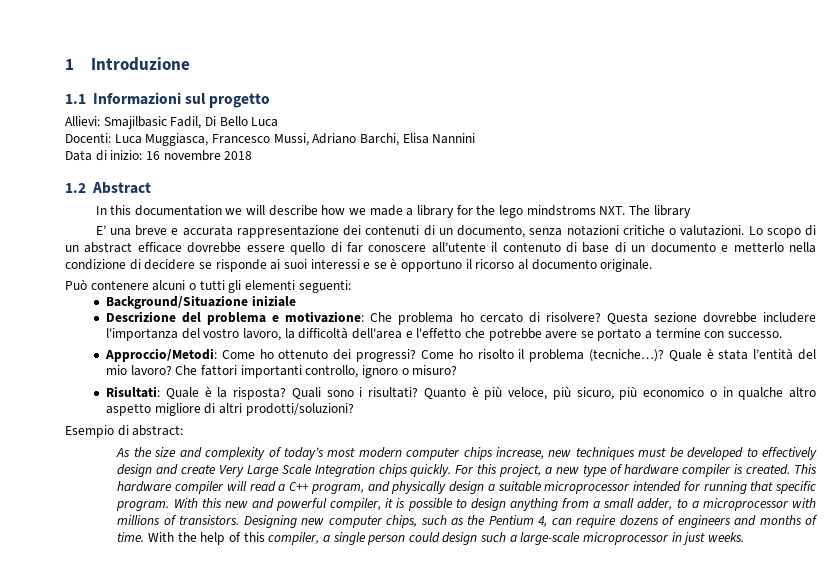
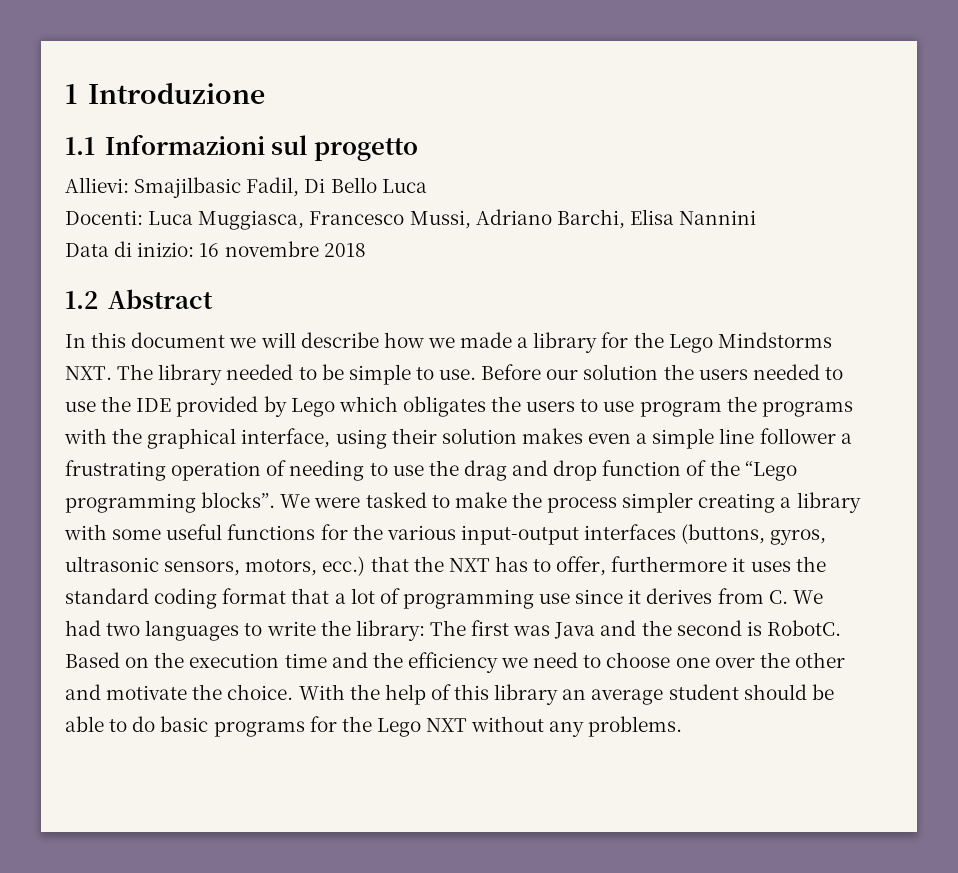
[134,205,222,216] documentation -> [131,332,226,348] document
[498,205,596,218] lego mindstroms -> [668,332,832,353] Lego Mindstorms
[95,225,816,238] [65,242,817,255] [65,258,653,272] [65,279,351,293] [106,295,296,309] [106,311,816,325] [106,327,783,341] [105,348,816,362] [106,365,458,378] [106,386,816,400] [106,403,354,416] [65,425,184,438] [116,447,817,460] [117,464,817,477] [117,481,816,494] [116,498,816,511] [117,515,819,528] [117,532,145,542] // E’ una breve e accurata rappresentazione dei contenuti di un documento, senza notazioni critiche o valutazioni. Lo scopo di un abstract efficace dovrebbe essere quello di far conoscere all’utente il contenuto di base di un documento e metterlo nella condizione di decidere se risponde ai suoi interessi e se è opportuno il ricorso al documento originale. // Può contenere alcuni o tutti gli elementi seguenti: // Background/Situazione iniziale // Descrizione del problema e motivazione: Che problema ho cercato di risolvere? Questa sezione dovrebbe includere l'importanza del vostro lavoro, la difficoltà dell'area e l'effetto che potrebbe avere se portato a termine con successo. // Approccio/Metodi: Come ho ottenuto dei progressi? Come ho risolto il problema (tecniche…)? Quale è stata l’entità del mio lavoro? Che fattori importanti controllo, ignoro o misuro? // Risultati: Quale è la risposta? Quali sono i risultati? Quanto è più veloce, più sicuro, più economico o in qualche altro aspetto migliore di altri prodotti/soluzioni? // Esempio di abstract: // As the size and complexity of today’s most modern computer chips increase, new techniques must be developed to effectively design and create Very Large Scale Integration chips quickly. For this project, a new type of hardware compiler is created. This hardware compiler will read a C++ program, and physically design a suitable microprocessor intended for running that specific program. With this new and powerful compiler, it is possible to design anything from a small adder, to a microprocessor with millions of transistors. Designing new computer chips, such as the Pentium 4, can require dozens of engineers and months of time. -> [226,364,843,385] [65,396,853,417] [64,428,852,449] [65,460,797,481] [65,492,861,513] [64,524,827,545] [65,556,826,576] [65,588,823,609] [65,620,841,641] [65,652,845,673] [65,684,294,700] needed to be simple to use. Before our solution the users needed to use the IDE provided by Lego which obligates the users to use program the programs with the graphical interface, using their solution makes even a simple line follower a frustrating operation of needing to use the drag and drop function of the “Lego programming blocks”. We were tasked to make the process simpler creating a library with some useful functions for the various input-output interfaces (buttons, gyros, ultrasonic sensors, motors, ecc.) that the NXT has to offer, furthermore it uses the standard coding format that a lot of programming use since it derives from C. We had two languages to write the library: The first was Java and the second is RobotC. Based on the execution time and the efficiency we need to choose one over the other and motivate the choice.
[268,532,745,545] compiler, a single person could design such a large-scale microprocessor in just weeks. -> [494,684,834,705] [65,716,683,737] library an average student should be able to do basic programs for the Lego NXT without any problems.

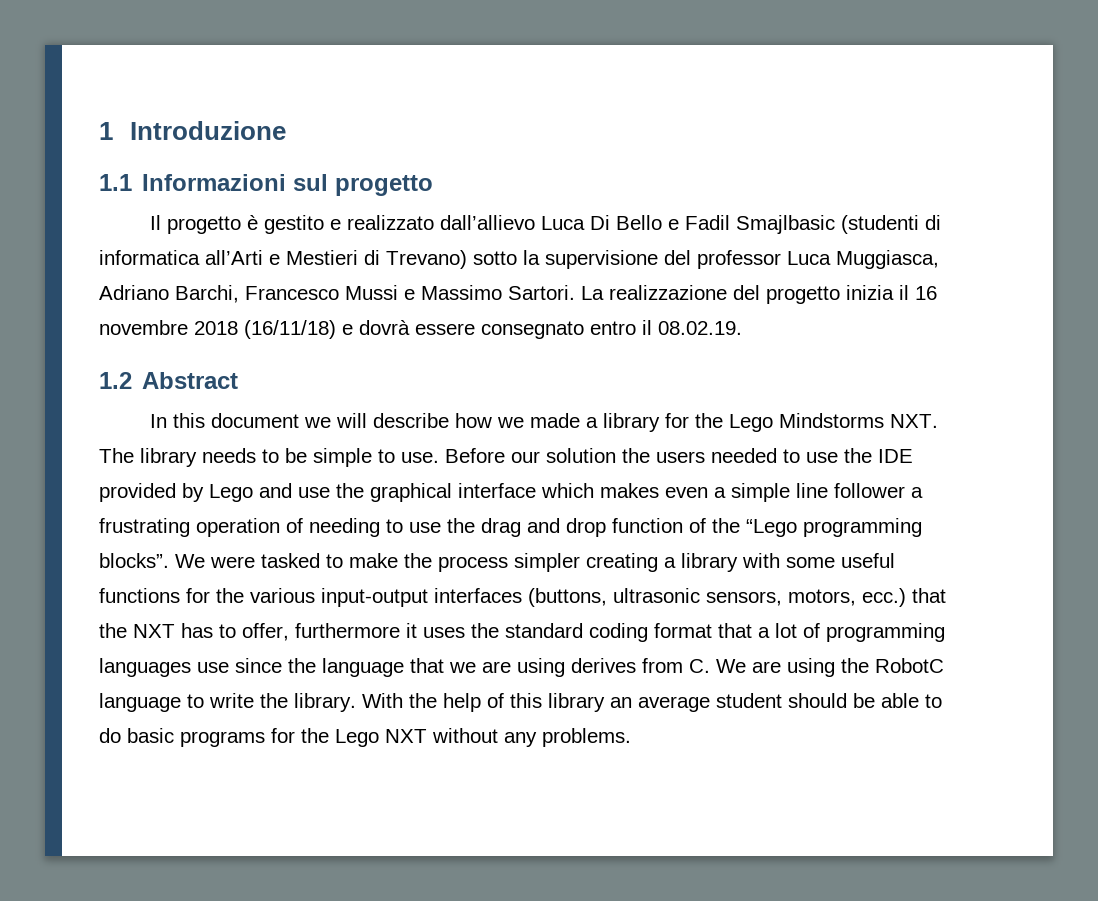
[65,177,427,198] [65,209,757,230] [65,241,366,257] Allievi: Smajilbasic Fadil, Di Bello Luca // Docenti: Luca Muggiasca, Francesco Mussi, Adriano Barchi, Elisa Nannini // Data di inizio: 16 novembre 2018 -> [149,215,941,234] [99,250,939,269] [99,285,937,304] [99,320,742,339] Il progetto è gestito e realizzato dall’allievo Luca Di Bello e Fadil Smajlbasic (studenti di informatica all’Arti e Mestieri di Trevano) sotto la supervisione del professor Luca Muggiasca, Adriano Barchi, Francesco Mussi e Massimo Sartori. La realizzazione del progetto inizia il 16 novembre 2018 (16/11/18) e dovrà essere consegnato entro il 08.02.19.
[226,364,294,380] needed -> [202,448,256,463] needs
[338,396,853,417] [64,428,517,449] which obligates the users to use program the programs with the graphical interface, using their solution -> [259,483,594,502] and use the graphical interface which
[770,529,827,545] gyros, -> (607, 597) none
(534, 599) none -> [99,658,191,677] languages
[628,588,823,604] [65,620,841,641] [65,652,845,673] [65,684,294,700] it derives from C. We had two languages to write the library: The first was Java and the second is RobotC. Based on the execution time and the efficiency we need to choose one over the other and motivate the choice. -> [288,658,944,677] [99,693,356,712] the language that we are using derives from C. We are using the RobotC language to write the library.

